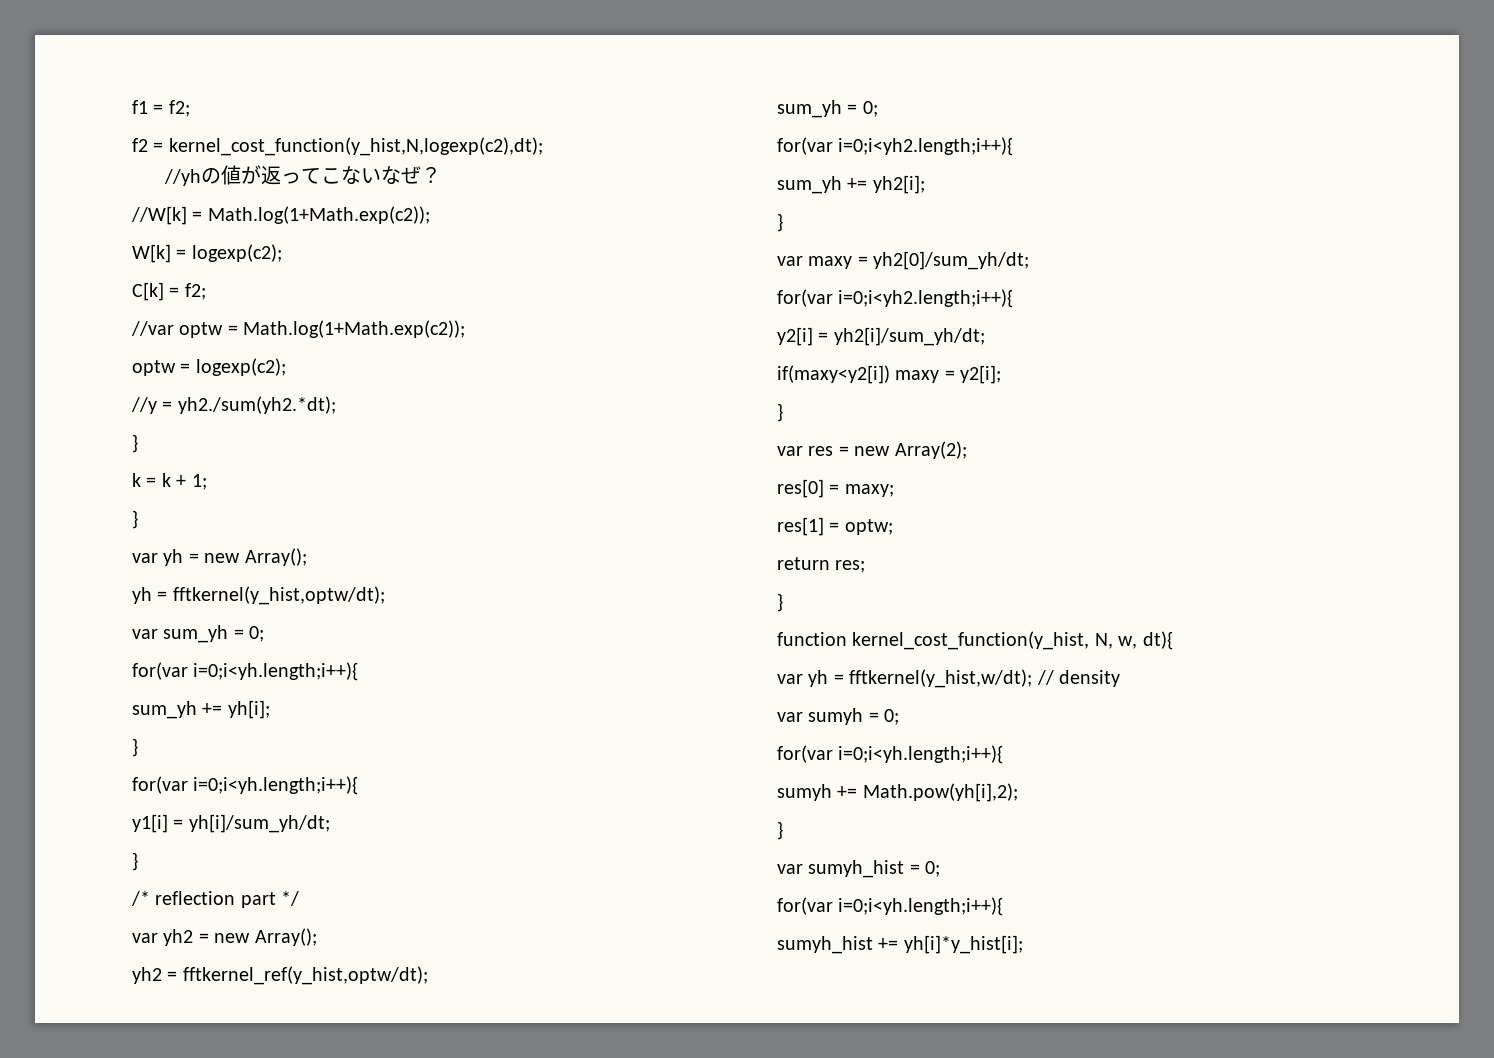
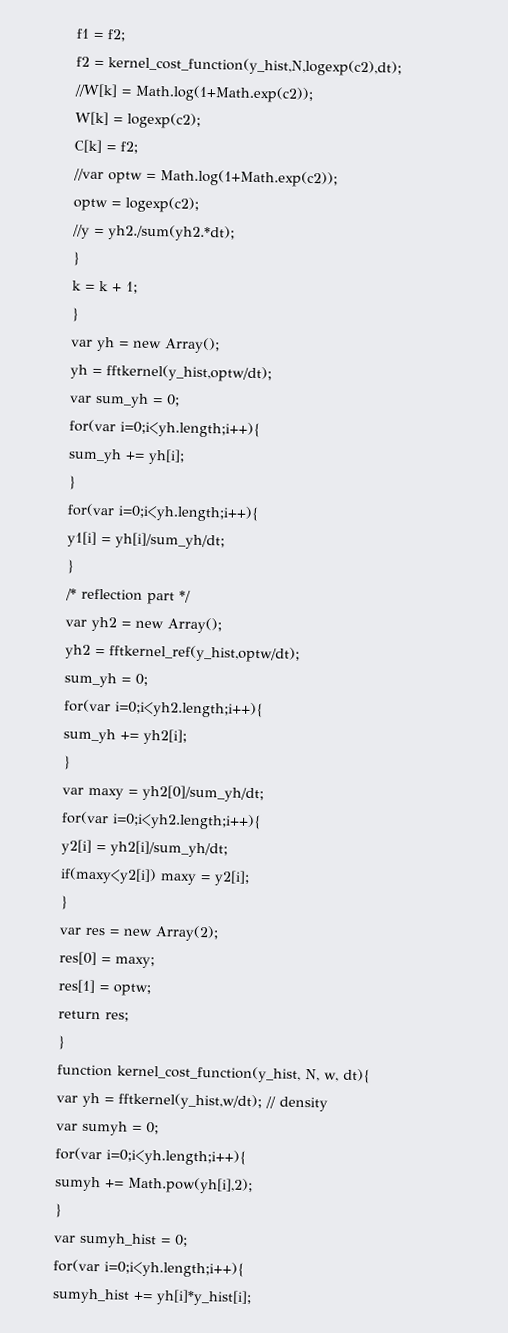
[164,165,442,186] // //yhの値が返ってこないなぜ？ -> (402, 66) none

